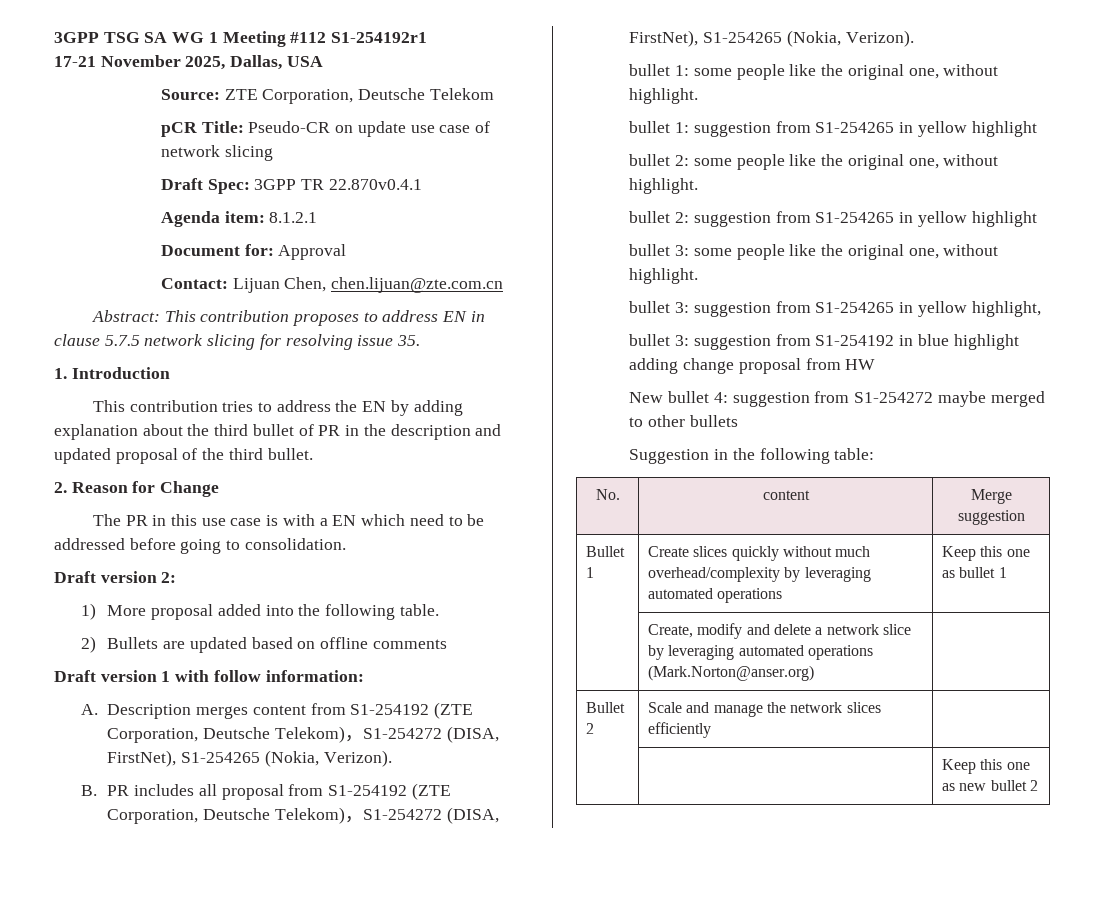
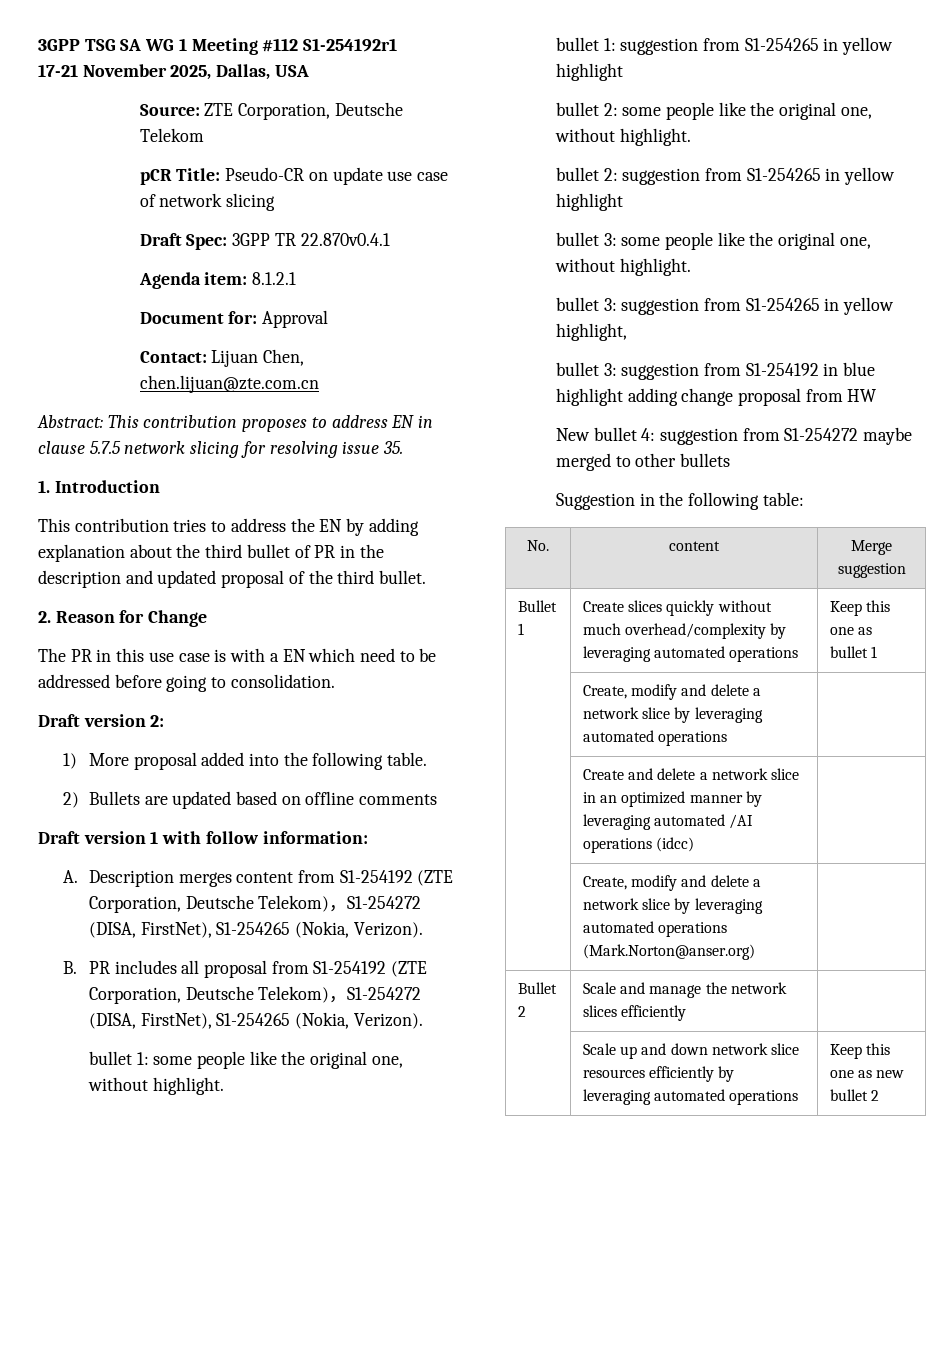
(1007, 572) none -> [582,684,762,700] [582,707,763,723] [582,730,728,746] [582,768,800,780] [582,791,763,807] [582,814,754,830] [582,837,695,853] // | Create, modify and delete a network slice by leveraging automated operations | // | Create and delete a network slice in an optimized manner by leveraging automated /AI operations (idcc) |
(712, 730) none -> [582,1043,800,1059] [582,1066,735,1082] [582,1089,799,1105] Scale up and down network slice resources efficiently by leveraging automated operations

